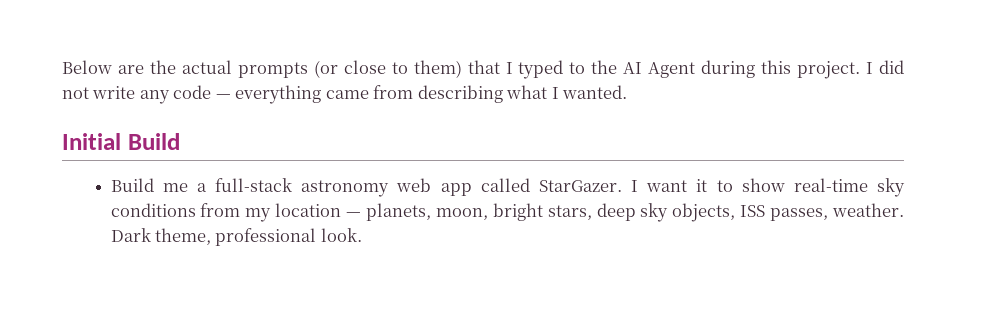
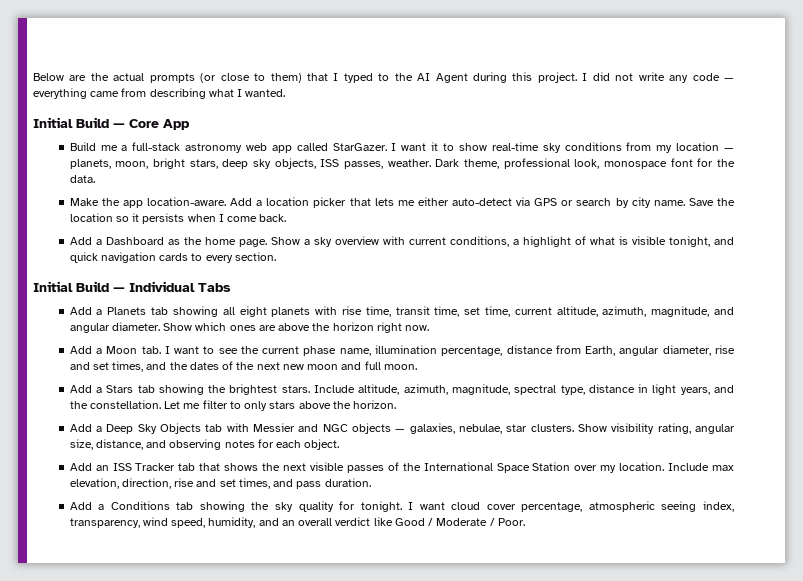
(180, 141) none -> [113,119,190,130] — Core App
[320,228,362,242] look. -> [574,158,735,169] [69,175,95,183] [69,197,735,208] [69,213,287,224] [69,236,735,247] [69,252,276,263] [33,281,231,292] [69,306,734,317] [69,322,430,333] [69,345,735,356] [69,361,417,372] [69,384,734,395] [69,400,397,411] [69,423,736,434] [69,439,340,450] [69,462,734,473] [69,478,371,489] [69,501,734,512] [69,517,525,528] look, monospace font for the data. // Make the app location-aware. Add a location picker that lets me either auto-detect via GPS or search by city name. Save the location so it persists when I come back. // Add a Dashboard as the home page. Show a sky overview with current conditions, a highlight of what is visible tonight, and quick navigation cards to every section. // Initial Build — Individual Tabs // Add a Planets tab showing all eight planets with rise time, transit time, set time, current altitude, azimuth, magnitude, and angular diameter. Show which ones are above the horizon right now. // Add a Moon tab. I want to see the current phase name, illumination percentage, distance from Earth, angular diameter, rise and set times, and the dates of the next new moon and full moon. // Add a Stars tab showing the brightest stars. Include altitude, azimuth, magnitude, spectral type, distance in light years, and the constellation. Let me filter to only stars above the horizon. // Add a Deep Sky Objects tab with Messier and NGC objects — galaxies, nebulae, star clusters. Show visibility rating, angular size, distance, and observing notes for each object. // Add an ISS Tracker tab that shows the next visible passes of the International Space Station over my location. Include max elevation, direction, rise and set times, and pass duration. // Add a Conditions tab showing the sky quality for tonight. I want cloud cover percentage, atmospheric seeing index, transparency, wind speed, humidity, and an overall verdict like Good / Moderate / Poor.

